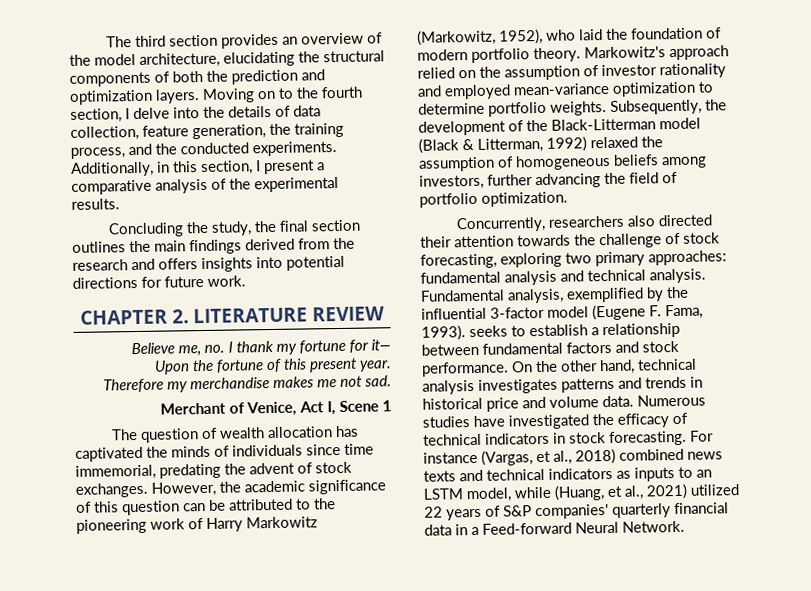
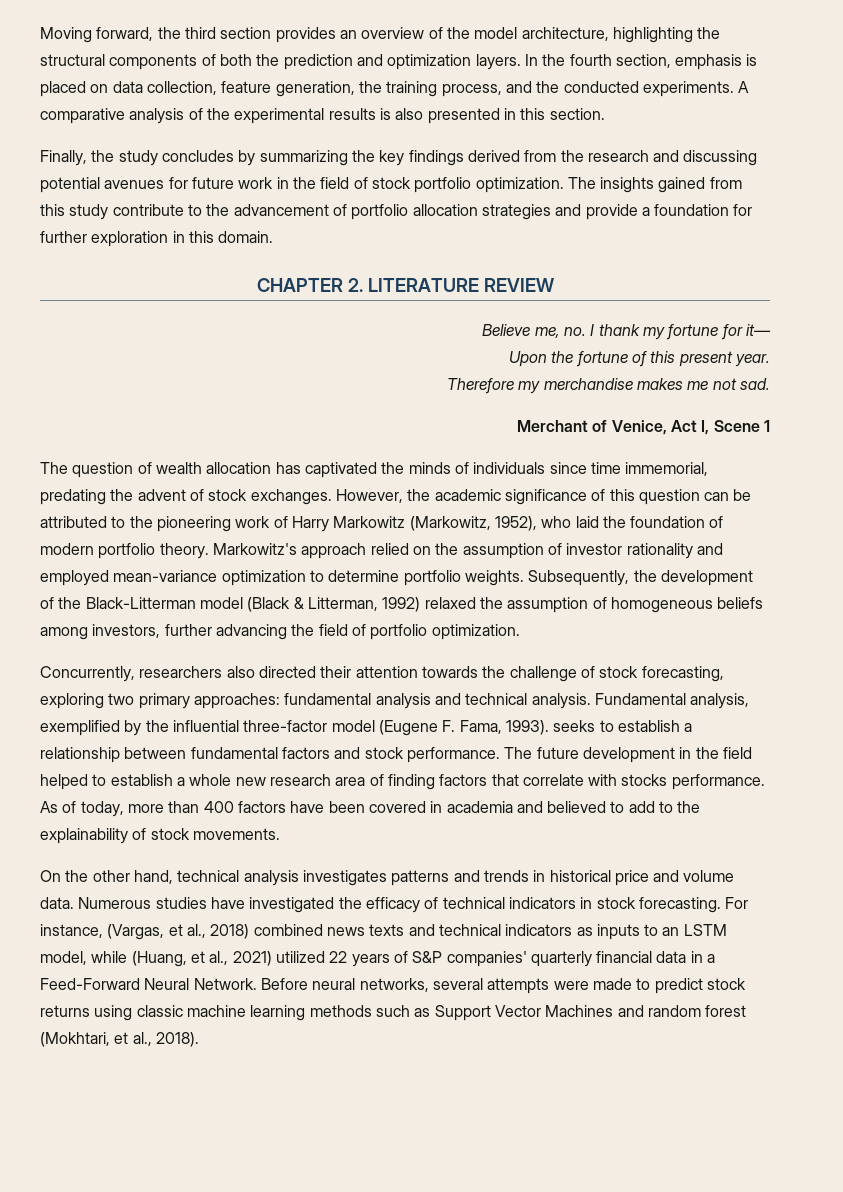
[105,36,132,48] The -> [40,27,181,43] Moving forward, the
[223,51,295,67] elucidating -> [612,27,693,43] highlighting
[202,86,363,103] [70,105,291,123] Moving on to the fourth section, I delve into the details of -> [524,54,758,70] [40,81,109,97] In the fourth section, emphasis is placed on
[70,159,325,177] Additionally, in this section, I present a -> [738,81,750,93] A
[71,198,120,210] [107,219,361,238] [72,240,186,253] results. // Concluding the study, the final section outlines the main -> [328,108,605,124] [40,150,405,166] results is also presented in this section. // Finally, the study concludes by summarizing the key
[158,255,345,273] [72,275,246,289] offers insights into potential directions for future work. -> [683,150,758,166] [40,177,742,193] [40,204,753,220] [40,231,274,247] discussing potential avenues for future work in the field of stock portfolio optimization. The insights gained from this study contribute to the advancement of portfolio allocation strategies and provide a foundation for further exploration in this domain.
[490,306,545,319] 3-factor -> [243,720,328,732] three-factor
(509, 369) none -> [504,747,752,763] [40,774,765,790] [40,801,701,817] [40,828,280,844] The future development in the field helped to establish a whole new research area of finding factors that correlate with stocks performance. As of today, more than 400 factors have been covered in academia and believed to add to the explainability of stock movements. //
[423,451,478,464] instance -> [40,924,103,938] instance,
[482,522,572,535] Feed-forward -> [40,978,140,990] Feed-Forward
(685, 526) none -> [260,978,746,994] [40,1005,747,1021] [40,1032,199,1047] Before neural networks, several attempts were made to predict stock returns using classic machine learning methods such as Support Vector Machines and random forest (Mokhtari, et al., 2018).

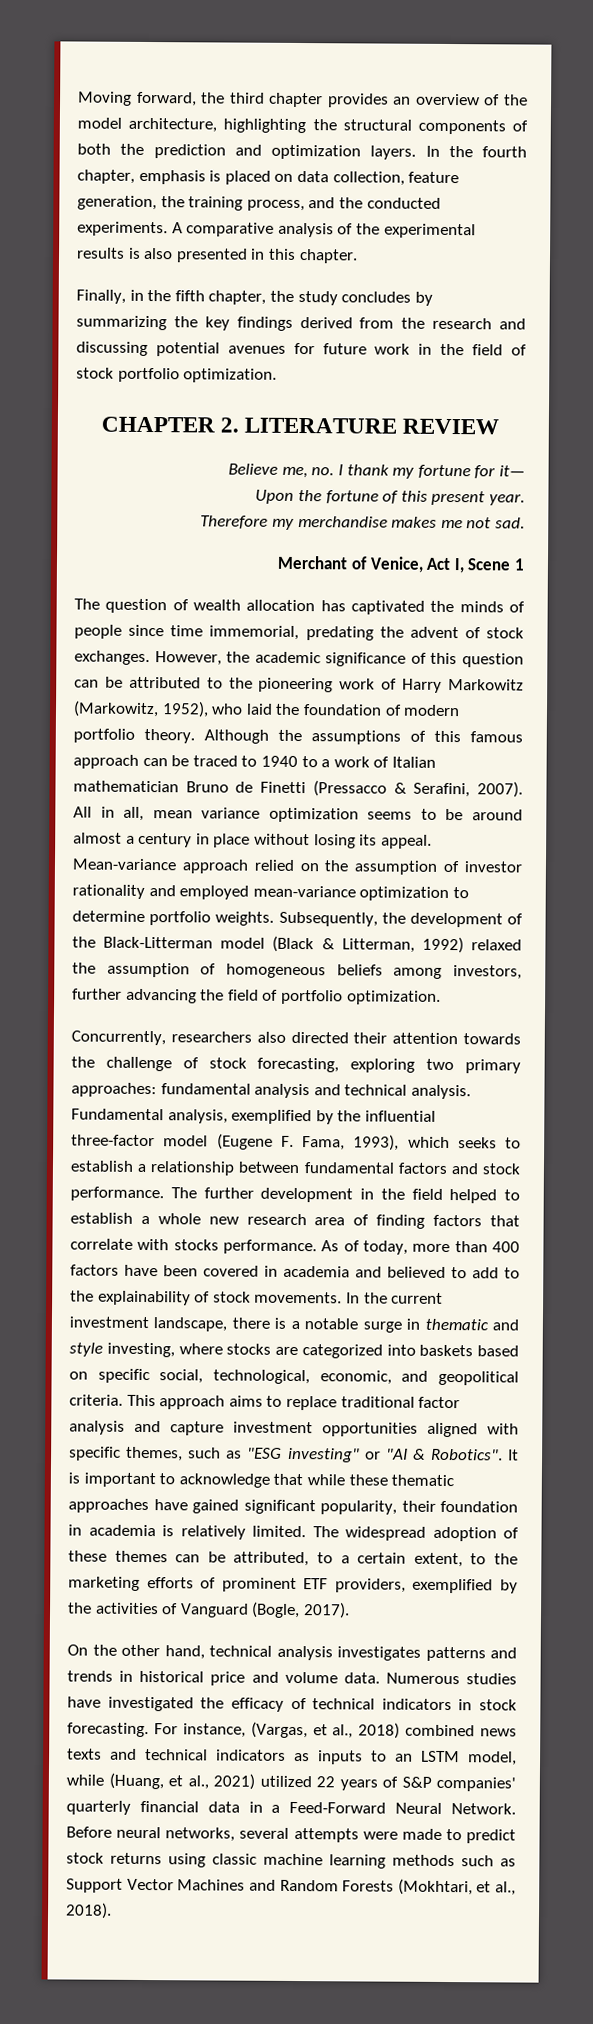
[220,27,272,39] section -> [269,92,324,108] chapter
[615,54,671,68] section, -> [77,169,135,184] chapter,
[549,108,605,120] section. -> [298,249,358,264] chapter.
(87, 158) none -> [129,289,267,305] in the fifth chapter,
[567,177,742,193] [40,204,753,220] [40,231,274,247] The insights gained from this study contribute to the advancement of portfolio allocation strategies and provide a foundation for further exploration in this domain. -> (278, 375) none
[473,462,546,474] individuals -> [74,624,122,639] people
[212,543,297,555] Markowitz's -> [204,729,523,745] [73,754,436,769] [73,780,523,798] [73,806,523,823] [73,832,432,849] [72,858,177,871] Although the assumptions of this famous approach can be traced to 1940 to a work of Italian mathematician Bruno de Finetti (Pressacco & Serafini, 2007). All in all, mean variance optimization seems to be around almost a century in place without losing its appeal. Mean-variance
[505,720,549,735] 1993). -> [353,1134,450,1151] 1993), which
[536,747,579,759] future -> [203,1187,254,1199] further
(280, 834) none -> [345,1292,444,1304] [69,1316,520,1333] [69,1342,519,1359] [69,1368,519,1386] [69,1394,461,1411] [69,1420,519,1438] [69,1446,520,1463] [68,1472,455,1488] [68,1498,518,1515] [68,1524,519,1542] [68,1550,519,1568] [68,1576,518,1594] [68,1601,350,1619] In the current investment landscape, there is a notable surge in thematic and style investing, where stocks are categorized into baskets based on specific social, technological, economic, and geopolitical criteria. This approach aims to replace traditional factor analysis and capture investment opportunities aligned with specific themes, such as "ESG investing" or "AI & Robotics". It is important to acknowledge that while these thematic approaches have gained significant popularity, their foundation in academia is relatively limited. The widespread adoption of these themes can be attributed, to a certain extent, to the marketing efforts of prominent ETF providers, exemplified by the activities of Vanguard (Bogle, 2017).
[647,1005,747,1017] random forest -> [279,1879,395,1892] Random Forests

